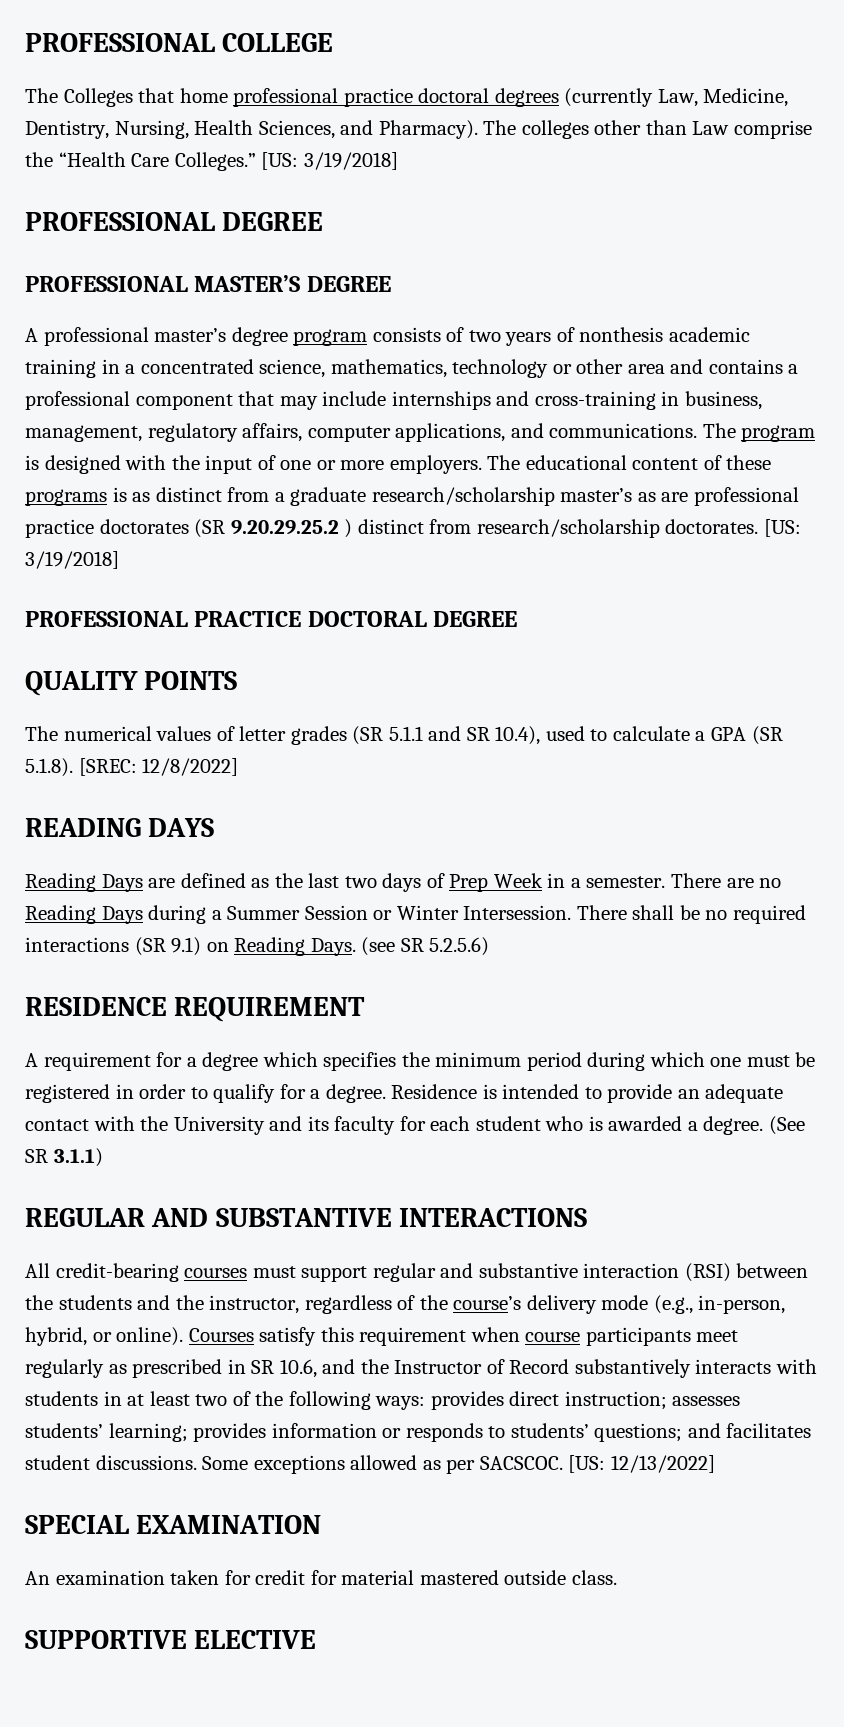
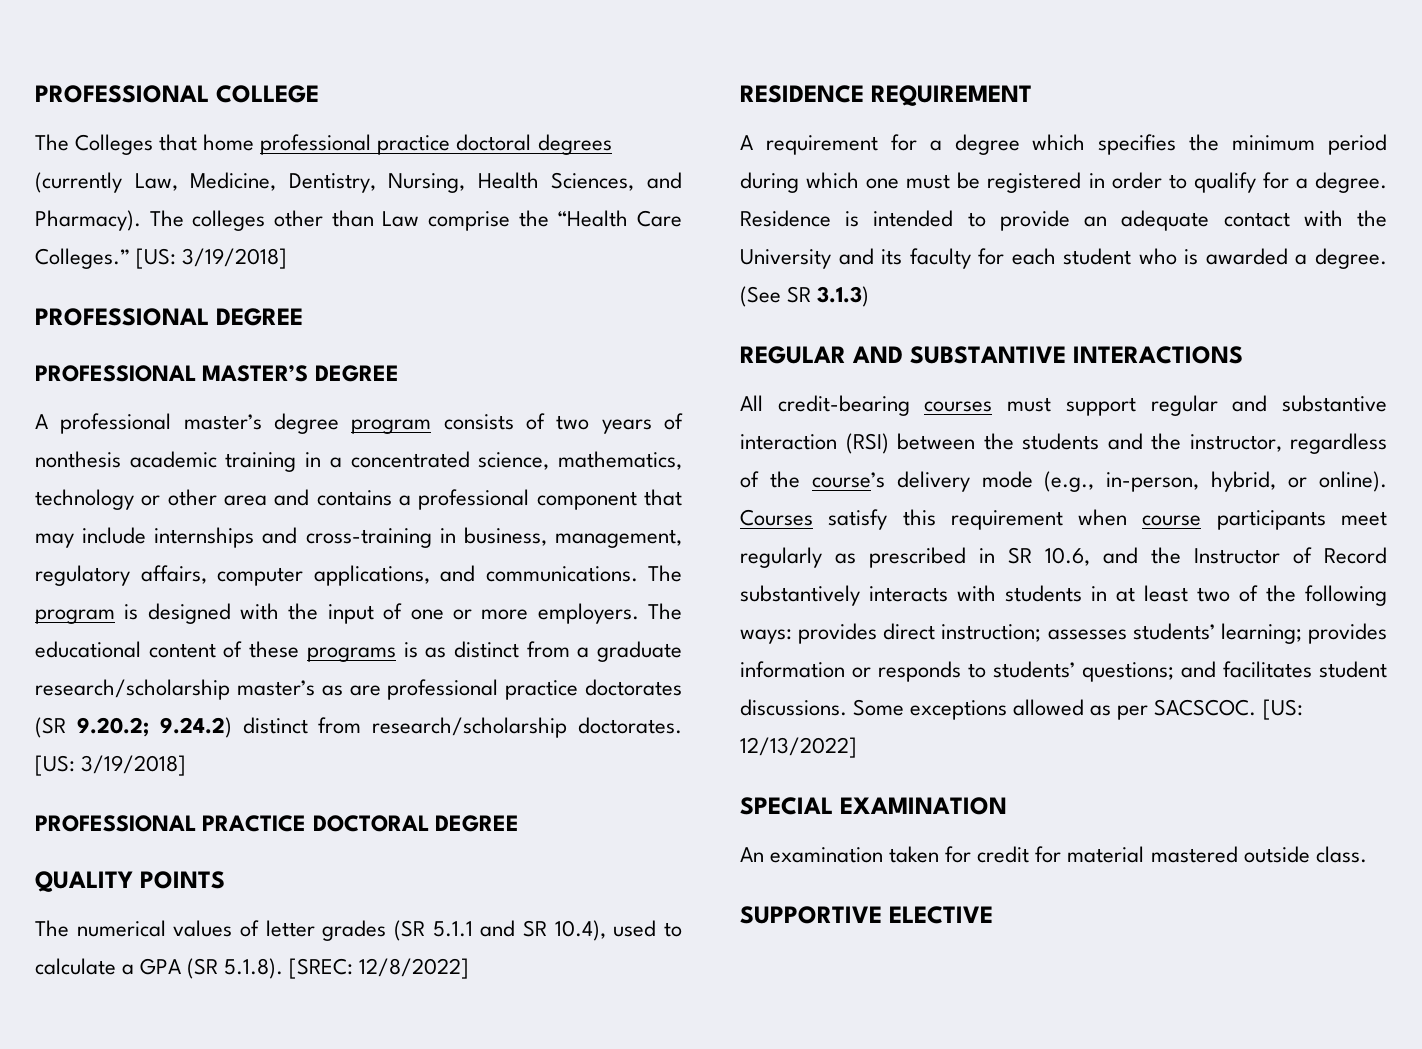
[230,519,353,538] 9.20.29.25.2 ) -> [76,717,232,738] 9.20.2; 9.24.2)
[25,818,215,837] [25,873,782,892] [25,905,806,924] [25,937,490,956] // READING DAYS // Reading Days are defined as the last two days of Prep Week in a semester. There are no Reading Days during a Summer Session or Winter Intersession. There shall be no required interactions (SR 9.1) on Reading Days. (see SR 5.2.5.6) -> (470, 968) none
[53,1148,103,1167] 3.1.1) -> [817,286,870,307] 3.1.3)

